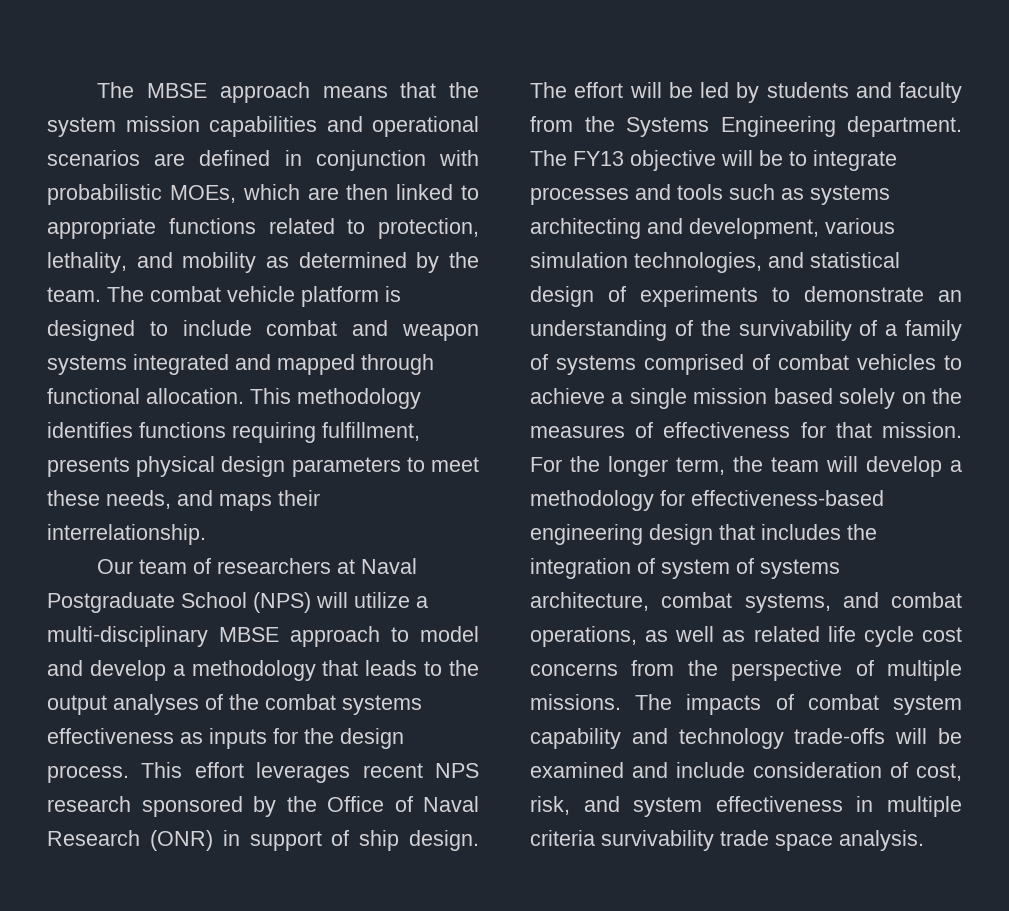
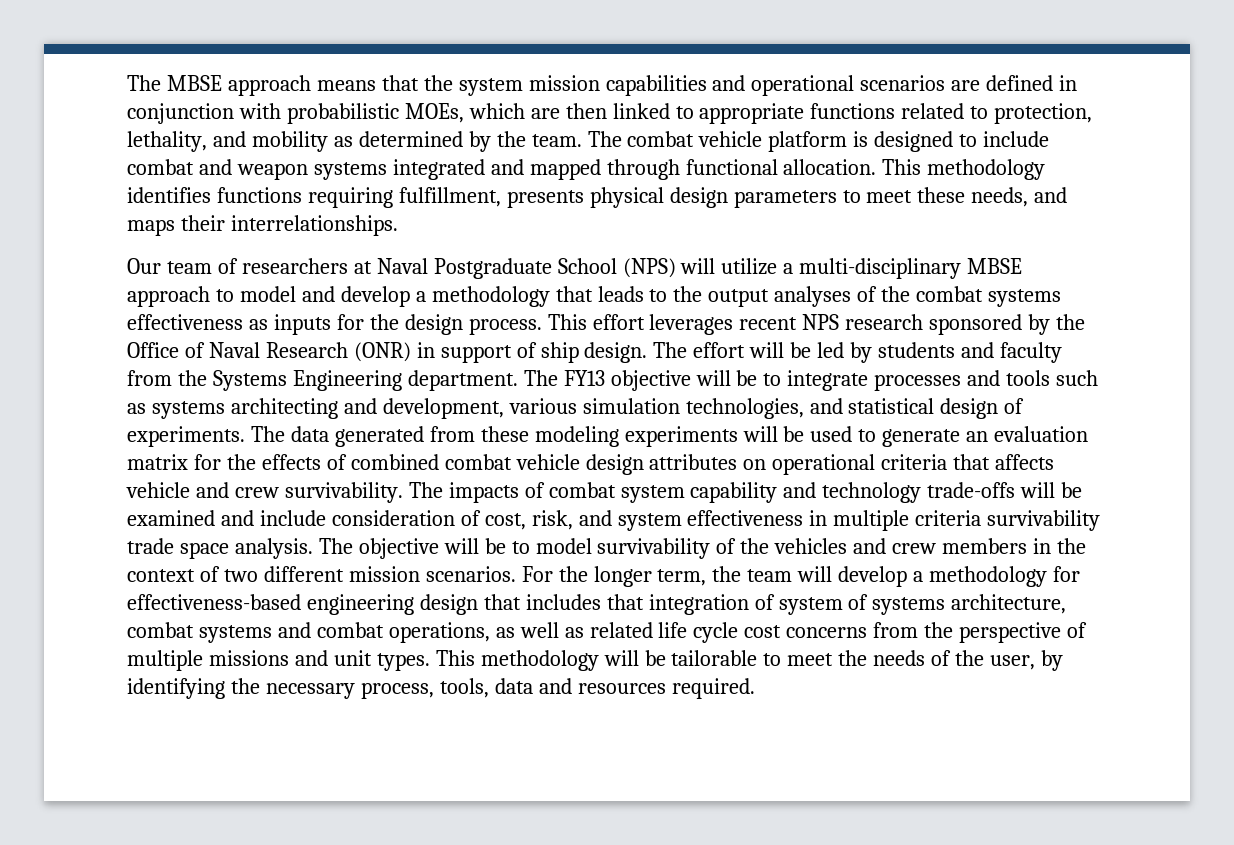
[47,524,206,545] interrelationship. -> [230,215,398,236] interrelationships.
[640,286,962,307] [530,320,962,341] [530,354,962,375] [530,388,962,409] [530,422,962,438] [530,456,962,477] [530,490,884,511] [530,524,877,545] [530,558,840,579] [530,592,962,613] [530,626,962,647] [530,660,962,681] [530,694,621,710] experiments to demonstrate an understanding of the survivability of a family of systems comprised of combat vehicles to achieve a single mission based solely on the measures of effectiveness for that mission. For the longer term, the team will develop a methodology for effectiveness-based engineering design that includes the integration of system of systems architecture, combat systems, and combat operations, as well as related life cycle cost concerns from the perspective of multiple missions. -> [127,426,1089,447] [127,454,1055,475] [126,482,403,503] experiments. The data generated from these modeling experiments will be used to generate an evaluation matrix for the effects of combined combat vehicle design attributes on operational criteria that affects vehicle and crew survivability.
(924, 840) none -> [318,538,1086,559] [127,566,1081,587] [127,594,1067,615] [127,622,1088,643] [127,650,1063,671] [127,678,755,699] The objective will be to model survivability of the vehicles and crew members in the context of two different mission scenarios. For the longer term, the team will develop a methodology for effectiveness-based engineering design that includes that integration of system of systems architecture, combat systems and combat operations, as well as related life cycle cost concerns from the perspective of multiple missions and unit types. This methodology will be tailorable to meet the needs of the user, by identifying the necessary process, tools, data and resources required.

